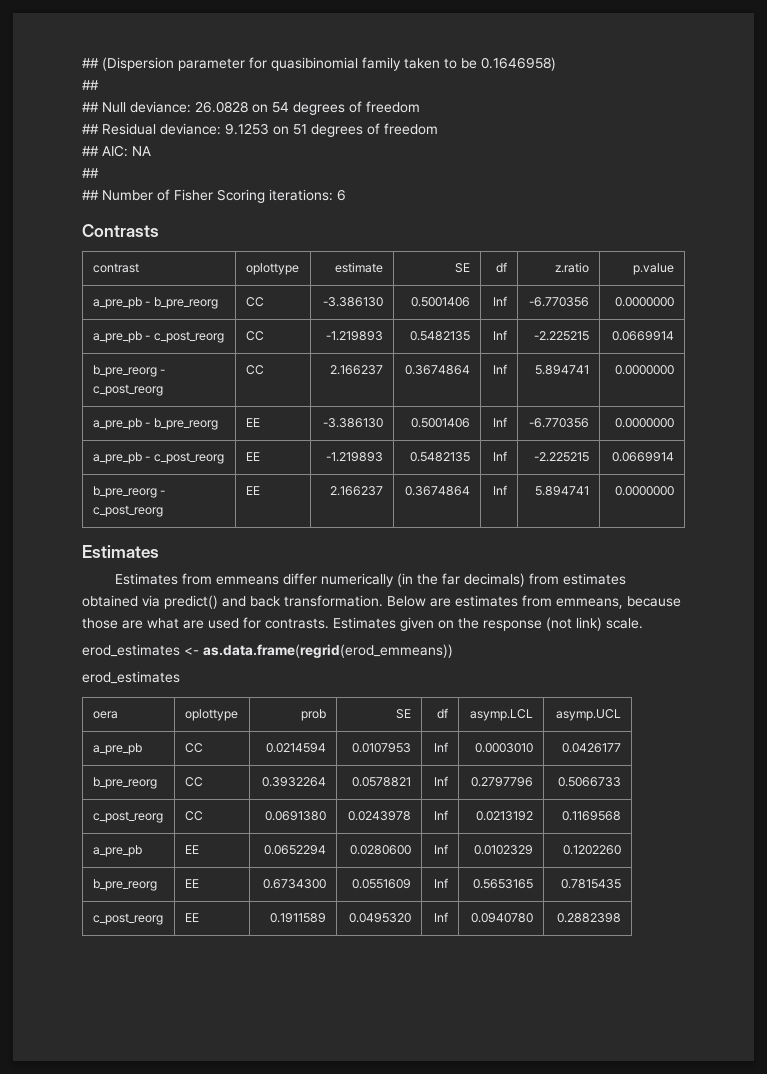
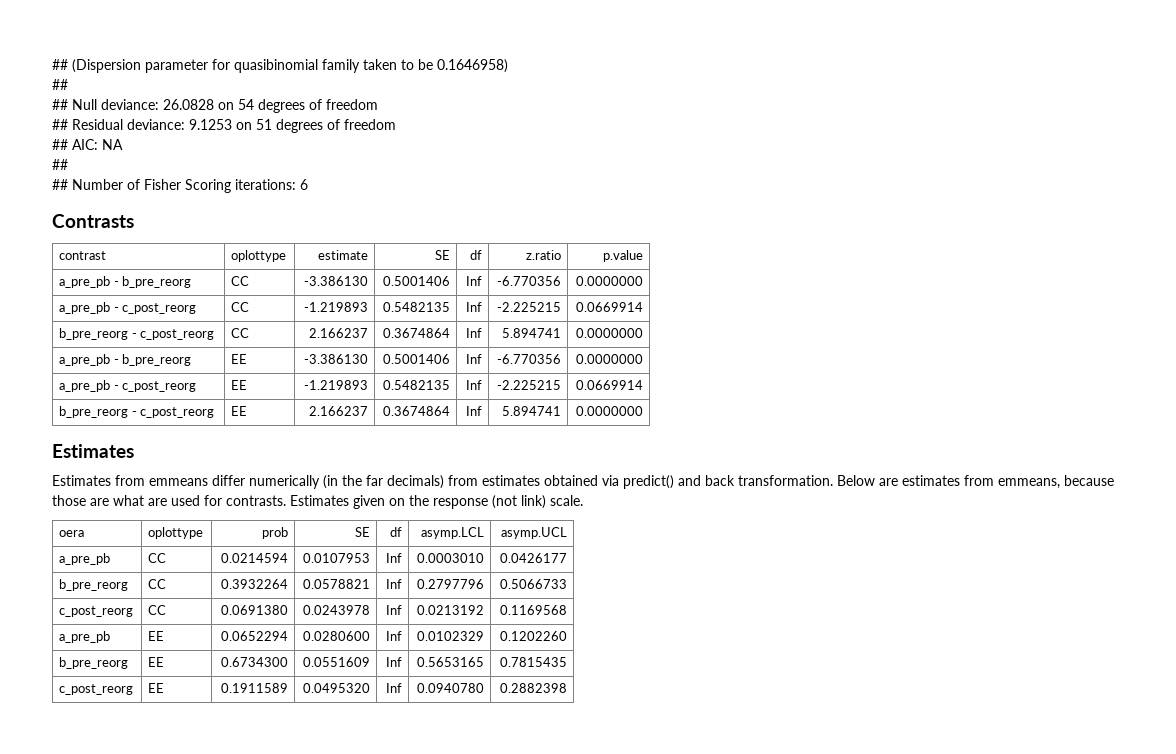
[82,644,453,658] [82,671,180,684] // erod_estimates <- as.data.frame(regrid(erod_emmeans)) // erod_estimates -> (583, 500) none

